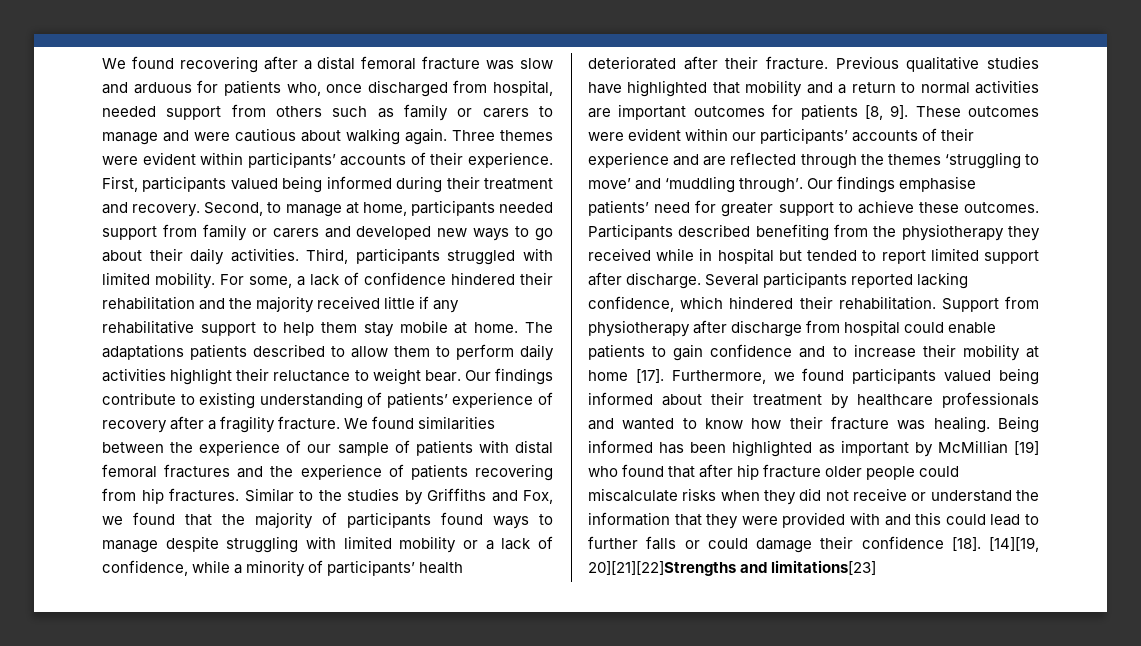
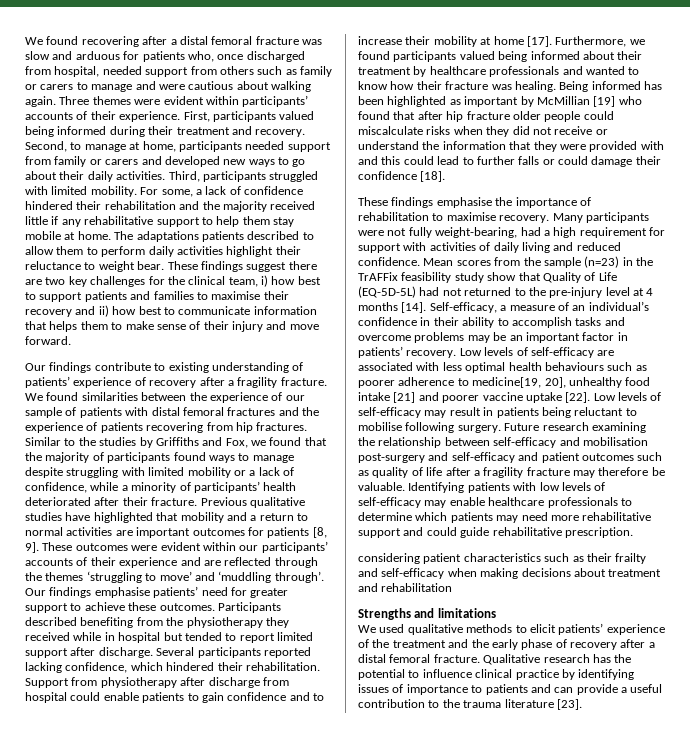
(461, 376) none -> [167,261,317,272] [25,275,321,287] [25,291,289,302] [25,305,317,317] [25,321,319,332] [25,336,71,345] These findings suggest there are two key challenges for the clinical team, i) how best to support patients and families to maximise their recovery and ii) how best to communicate information that helps them to make sense of their injury and move forward. //
[989,537,1039,552] [588,560,877,576] [14][19, 20][21][22]Strengths and limitations[23] -> [358,197,591,208] [358,212,649,223] [358,227,665,238] [358,242,621,253] [358,256,653,268] [358,272,617,283] [358,286,654,298] [358,301,649,313] [358,317,625,328] [358,332,628,343] [358,346,615,358] [358,362,647,373] [358,377,651,388] [358,392,662,403] [358,407,637,418] [358,422,646,433] [358,437,648,448] [358,452,663,463] [358,467,665,478] [358,482,606,493] [358,497,632,508] [358,512,652,523] [358,527,633,538] [358,553,647,564] [358,568,662,579] [358,583,453,592] [358,608,496,620] [358,623,665,635] [358,639,655,650] [358,654,632,665] [358,669,635,680] [358,684,663,695] [358,699,582,710] // These findings emphasise the importance of rehabilitation to maximise recovery. Many participants were not fully weight-bearing, had a high requirement for support with activities of daily living and reduced confidence. Mean scores from the sample (n=23) in the TrAFFix feasibility study show that Quality of Life (EQ-5D-5L) had not returned to the pre-injury level at 4 months [14]. Self-efficacy, a measure of an individual’s confidence in their ability to accomplish tasks and overcome problems may be an important factor in patients’ recovery. Low levels of self-efficacy are associated with less optimal health behaviours such as poorer adherence to medicine[19, 20], unhealthy food intake [21] and poorer vaccine uptake [22]. Low levels of self-efficacy may result in patients being reluctant to mobilise following surgery. Future research examining the relationship between self-efficacy and mobilisation post-surgery and self-efficacy and patient outcomes such as quality of life after a fragility fracture may therefore be valuable. Identifying patients with low levels of self-efficacy may enable healthcare professionals to determine which patients may need more rehabilitative support and could guide rehabilitative prescription. // considering patient characteristics such as their frailty and self-efficacy when making decisions about treatment and rehabilitation // Strengths and limitations // We used qualitative methods to elicit patients’ experience of the treatment and the early phase of recovery after a distal femoral fracture. Qualitative research has the potential to influence clinical practice by identifying issues of importance to patients and can provide a useful contribution to the trauma literature [23].

